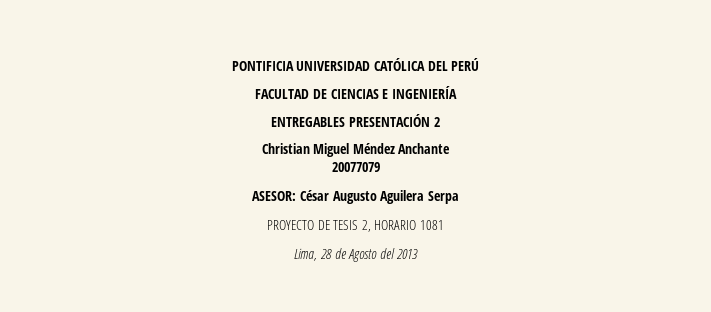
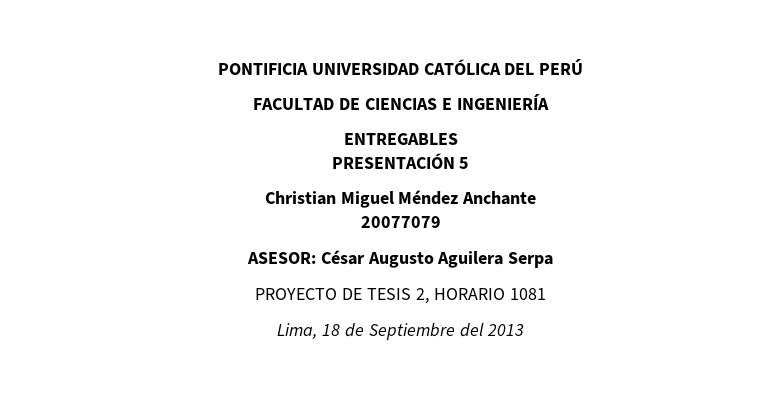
[349,114,440,127] PRESENTACIÓN 2 -> [331,153,470,169] // PRESENTACIÓN 5
[320,248,378,262] 28 de Agosto -> [322,323,455,340] 18 de Septiembre

